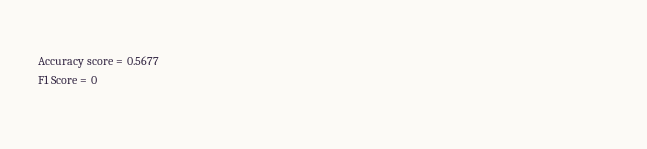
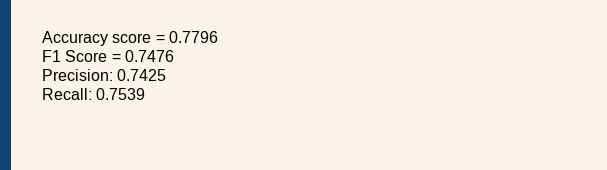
[126,56,159,65] 0.5677 -> [168,31,218,43] 0.7796
[90,76,97,84] 0 -> [124,50,174,62] [42,69,167,81] [42,88,146,100] 0.7476 // Precision: 0.7425 // Recall: 0.7539

